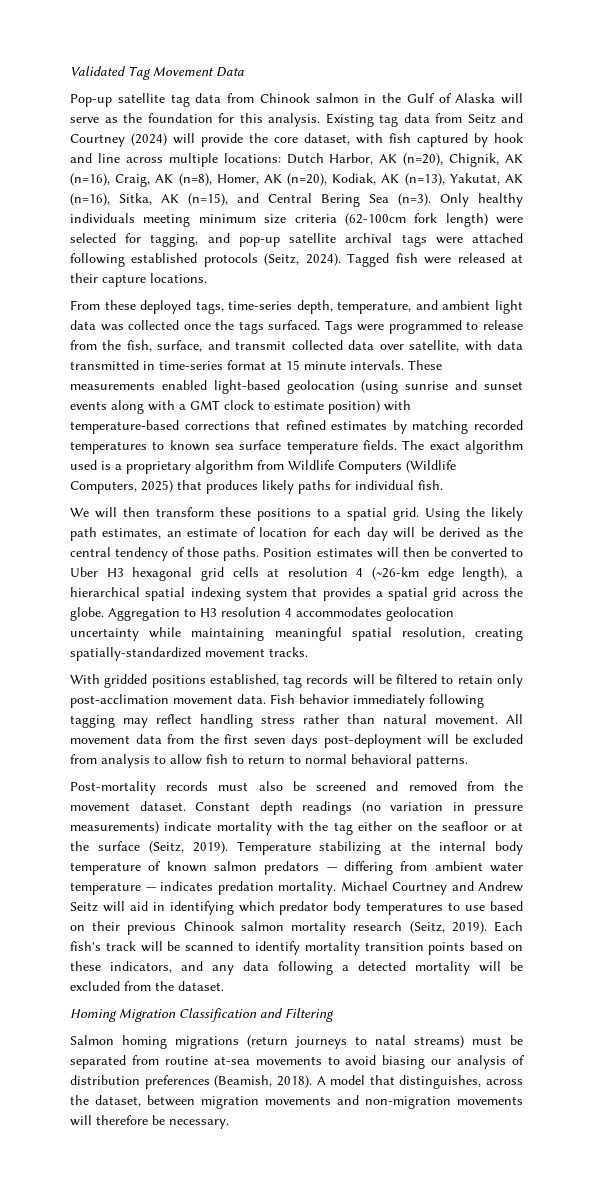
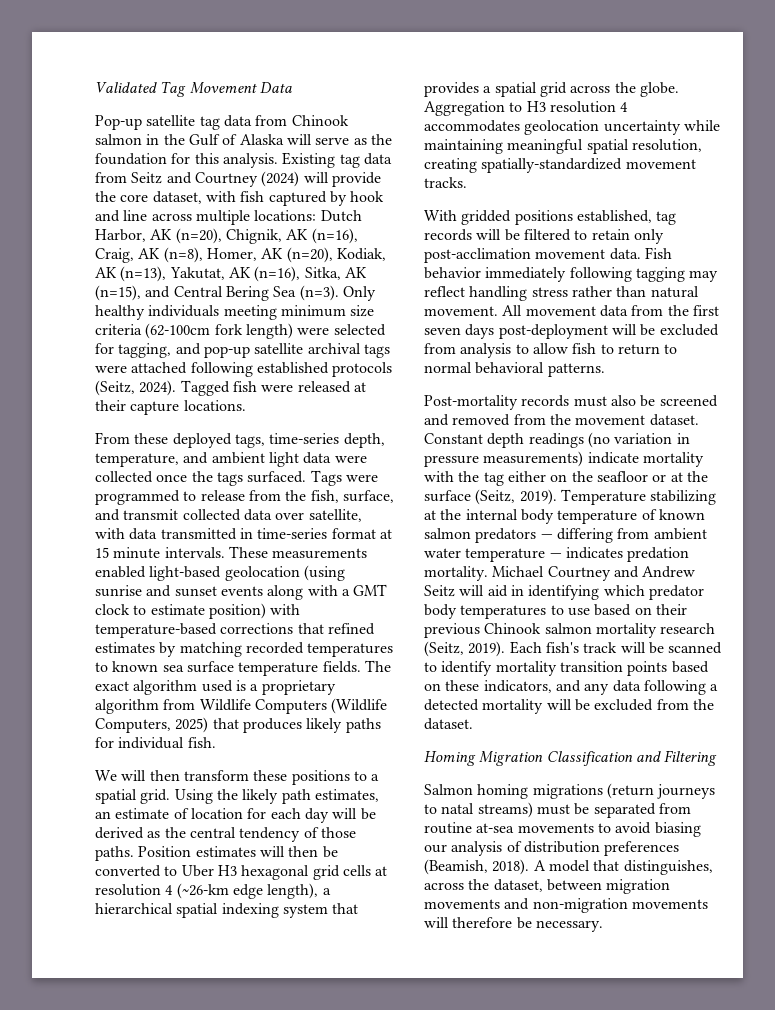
[100,324,124,331] was -> [334,455,367,463] were

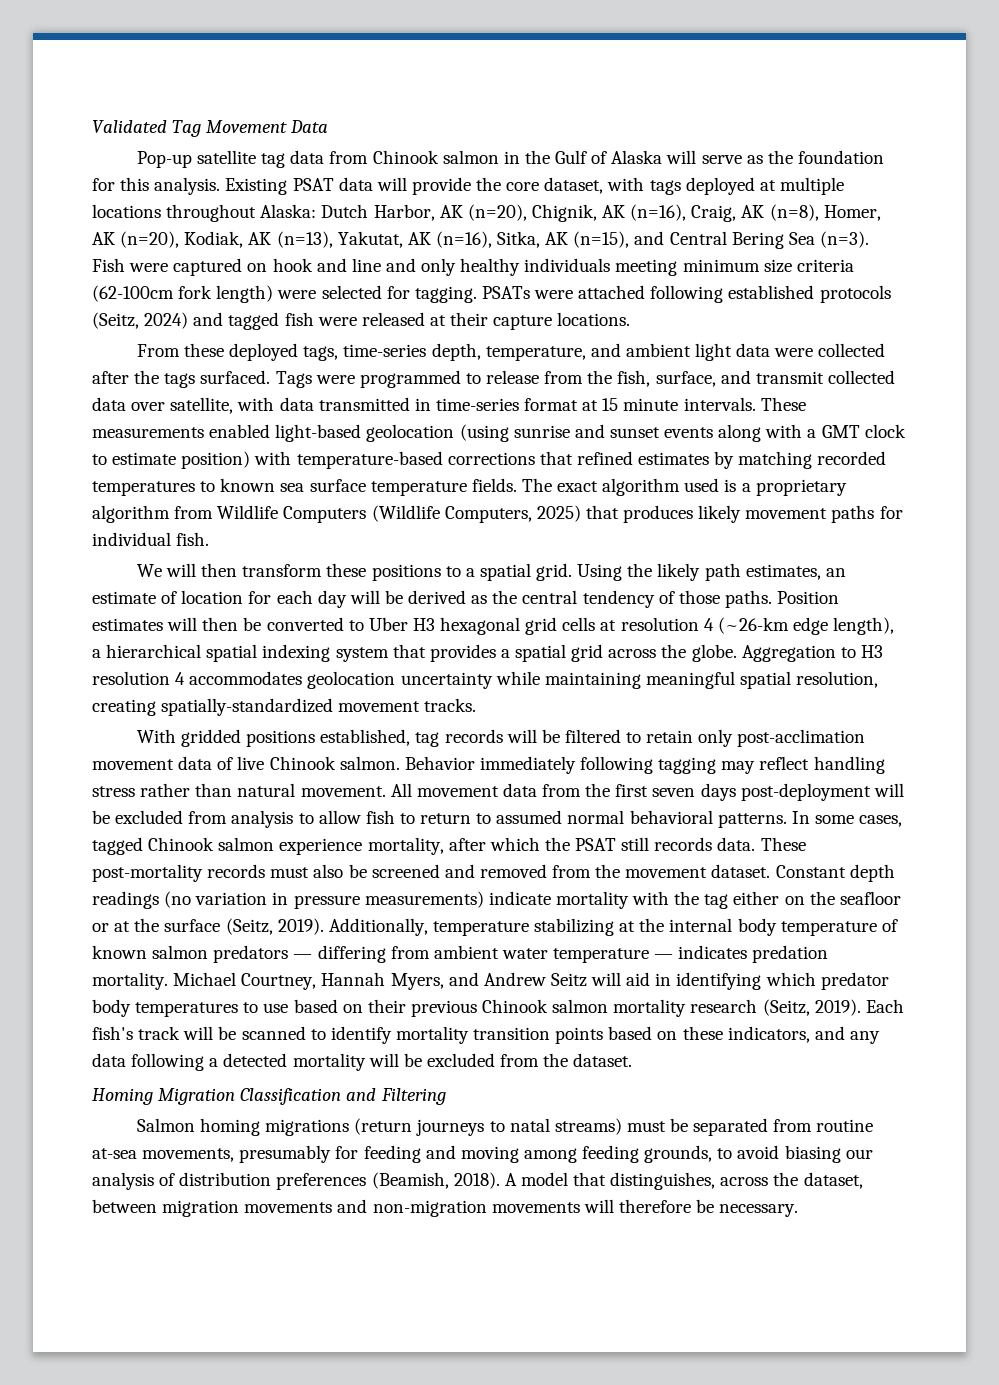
[339,153,392,168] [95,171,300,187] tag data from Seitz and Courtney (2024) -> [292,177,373,191] PSAT data
[240,191,385,206] [95,210,317,225] fish captured by hook and line across multiple locations: -> [649,177,844,195] [92,204,317,222] tags deployed at multiple locations throughout Alaska:
[342,286,376,301] Only -> [92,258,457,276] Fish were captured on hook and line and only
[118,343,390,358] tagging, and pop-up satellite archival tags -> [414,286,530,303] tagging. PSATs
[139,380,230,396] 2024). Tagged -> [144,312,280,330] 2024) and tagged
[156,474,188,482] once -> [92,371,129,384] after
(343, 725) none -> [745,508,828,519] movement
[609,247,672,260] [424,267,481,279] data. Fish behavior -> [178,756,475,770] data of live Chinook salmon. Behavior
(678, 349) none -> [496,810,563,824] assumed
[424,395,518,410] // Post-mortality -> [791,811,903,827] [92,837,806,855] [92,864,203,882] In some cases, tagged Chinook salmon experience mortality, after which the PSAT still records data. These post-mortality
[560,489,646,505] Temperature -> [328,918,529,936] Additionally, temperature
[547,566,611,581] Courtney -> [241,972,444,990] Courtney, Hannah Myers,
[517,823,594,833] movements -> [142,1145,713,1163] movements, presumably for feeding and moving among feeding grounds,

